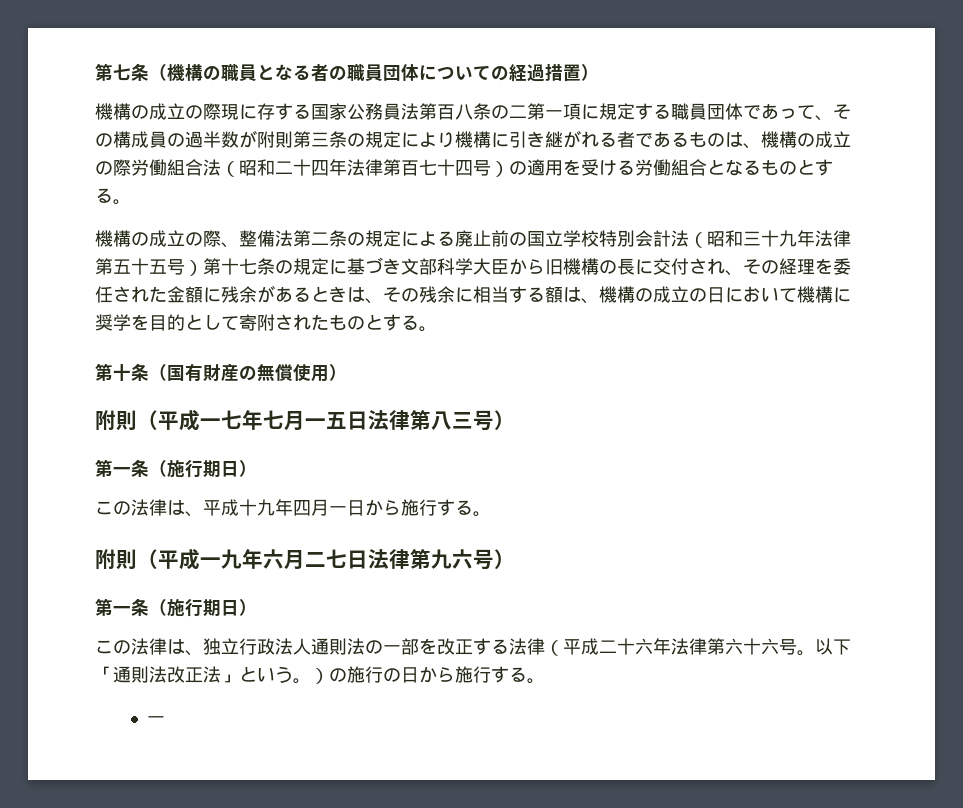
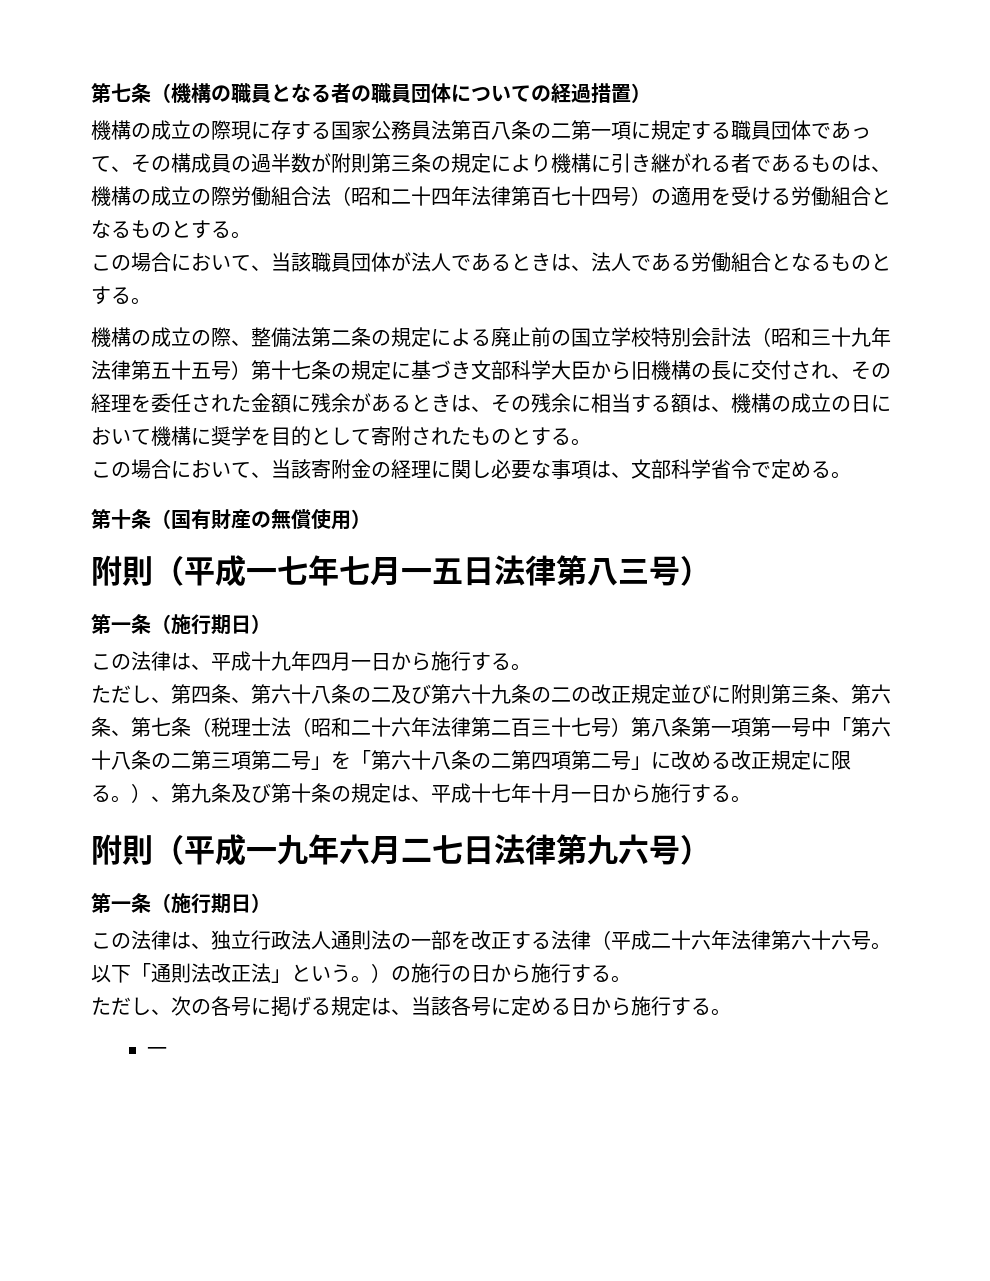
(131, 202) none -> [91,252,891,272] [91,286,151,305] // この場合において、当該職員団体が法人であるときは、法人である労働組合となるものとする。
(437, 329) none -> [91,459,851,479] // この場合において、当該寄附金の経理に関し必要な事項は、文部科学省令で定める。
(491, 514) none -> [91,684,891,704] [91,717,891,737] [91,750,851,770] [91,783,751,803] // ただし、第四条、第六十八条の二及び第六十九条の二の改正規定並びに附則第三条、第六条、第七条（税理士法（昭和二十六年法律第二百三十七号）第八条第一項第一号中「第六十八条の二第三項第二号」を「第六十八条の二第四項第二号」に改める改正規定に限る。）、第九条及び第十条の規定は、平成十七年十月一日から施行する。
(545, 681) none -> [91,996,731,1017] // ただし、次の各号に掲げる規定は、当該各号に定める日から施行する。

